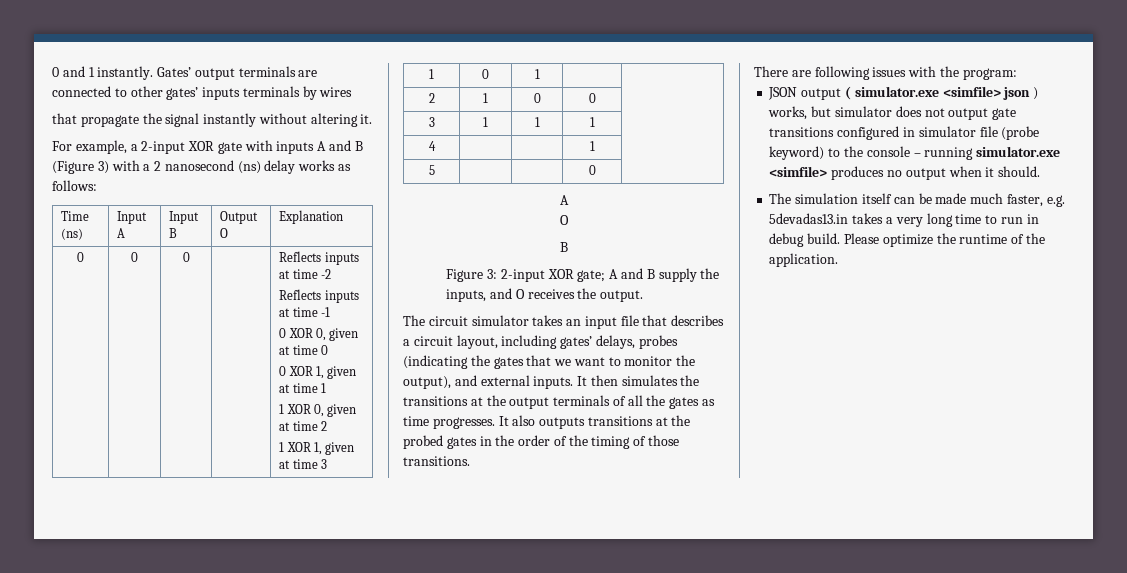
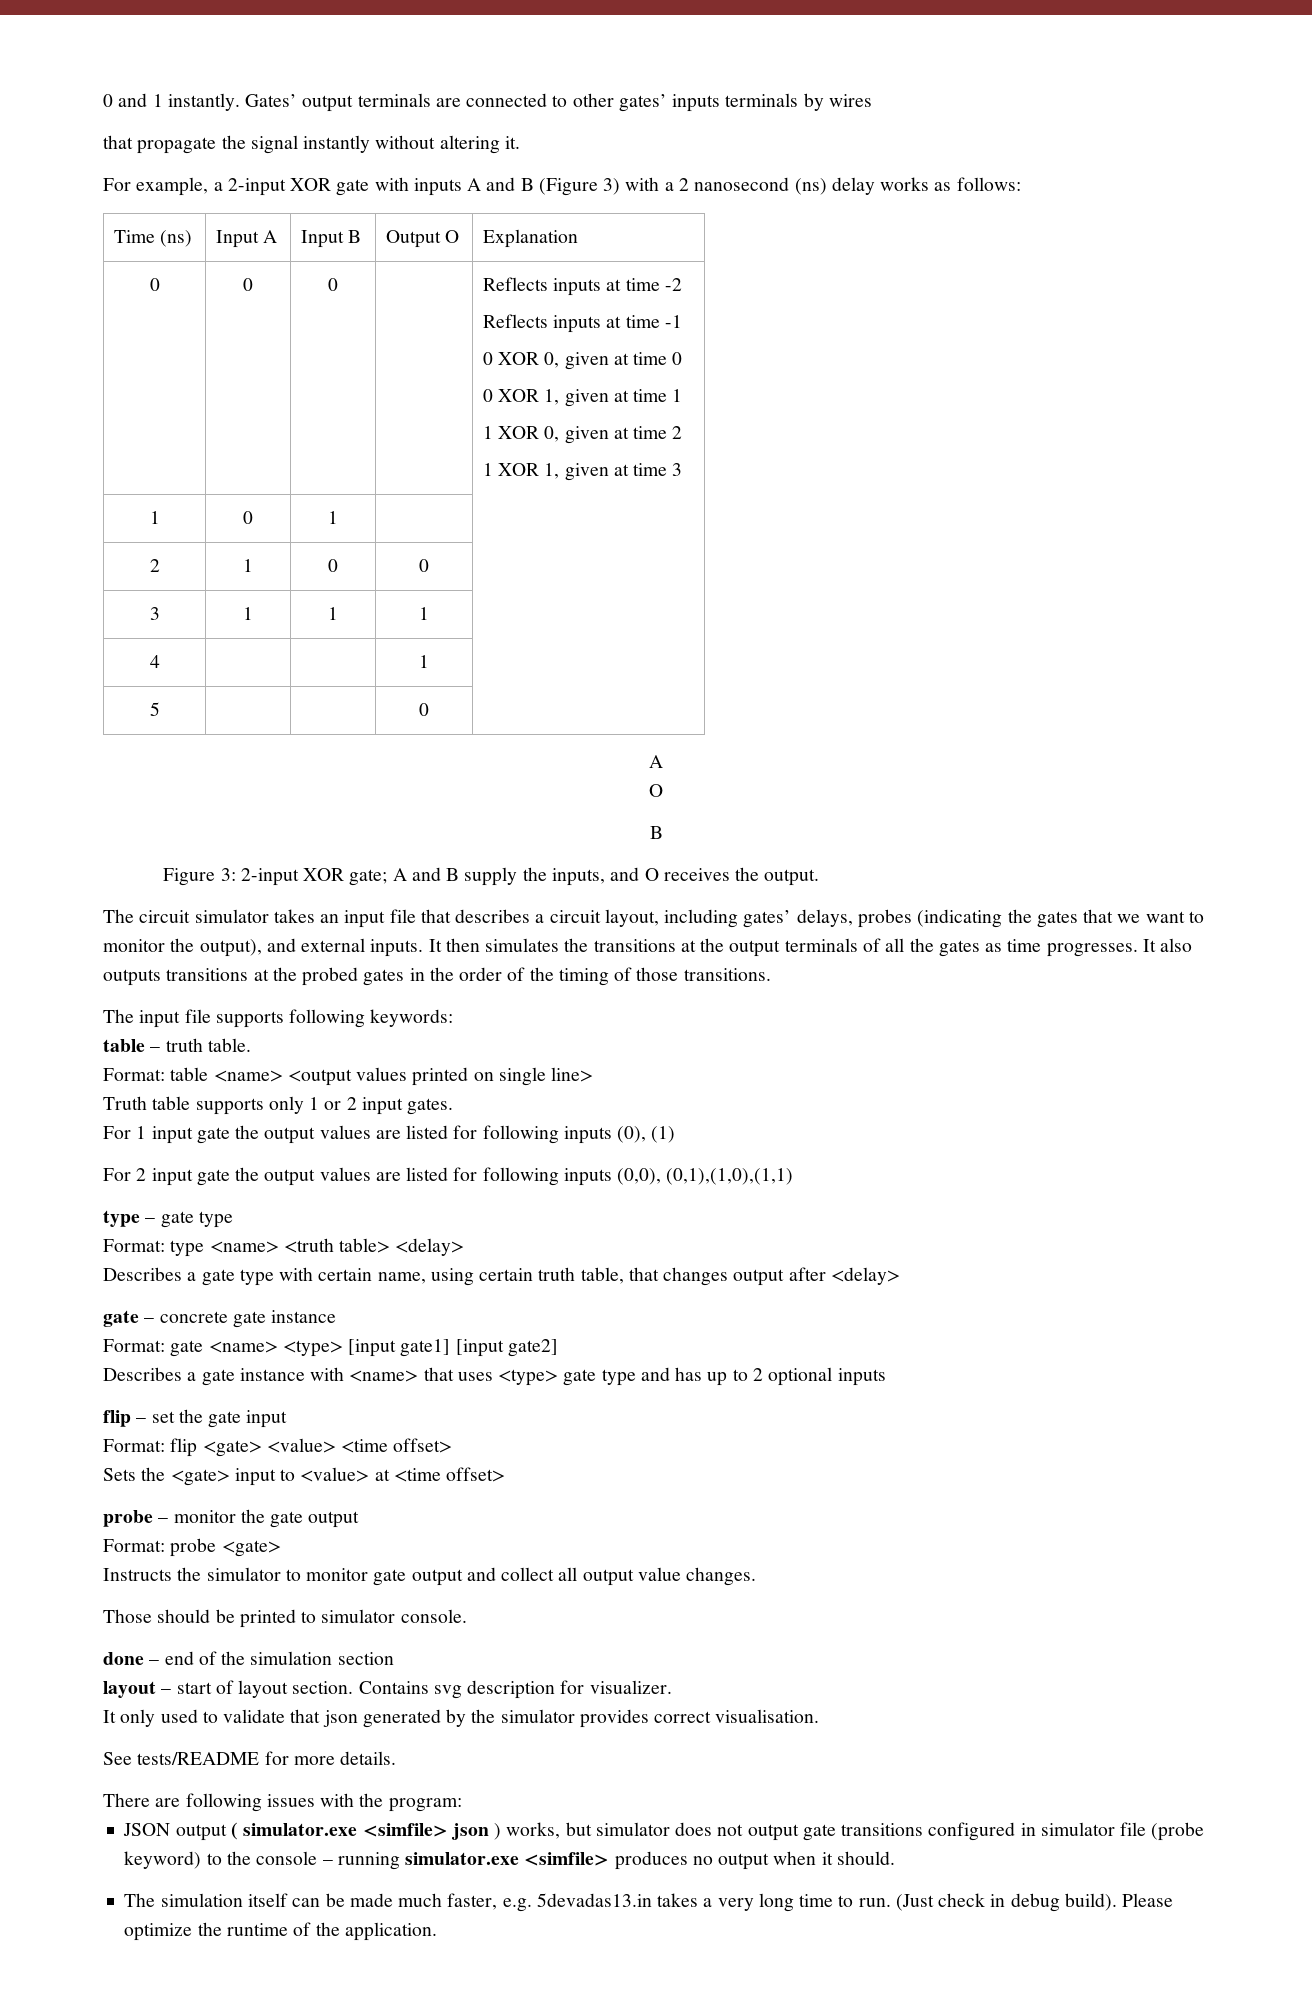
(470, 461) none -> [103,1009,454,1028] [103,1038,251,1052] [103,1067,594,1086] [103,1096,454,1115] [103,1125,676,1144] [103,1167,794,1186] [103,1210,233,1228] [103,1238,465,1257] [103,1267,900,1286] [103,1310,337,1328] [103,1339,558,1357] [103,1367,886,1386] [103,1409,288,1428] [103,1438,453,1457] [103,1467,506,1486] [103,1509,360,1528] [103,1538,281,1557] [103,1567,757,1586] [103,1609,467,1628] [103,1651,394,1665] [103,1680,672,1699] [103,1709,820,1728] [103,1751,397,1765] // The input file supports following keywords: // table – truth table. // Format: table <name> <output values printed on single line> // Truth table supports only 1 or 2 input gates. // For 1 input gate the output values are listed for following inputs (0), (1) // For 2 input gate the output values are listed for following inputs (0,0), (0,1),(1,0),(1,1) // type – gate type // Format: type <name> <truth table> <delay> // Describes a gate type with certain name, using certain truth table, that changes output after <delay> // gate – concrete gate instance // Format: gate <name> <type> [input gate1] [input gate2] // Describes a gate instance with <name> that uses <type> gate type and has up to 2 optional inputs // flip – set the gate input // Format: flip <gate> <value> <time offset> // Sets the <gate> input to <value> at <time offset> // probe – monitor the gate output // Format: probe <gate> // Instructs the simulator to monitor gate output and collect all output value changes. // Those should be printed to simulator console. // done – end of the simulation section // layout – start of layout section. Contains svg description for visualizer. // It only used to validate that json generated by the simulator provides correct visualisation. // See tests/README for more details.
[1000,217,1023,224] run -> [858,1893,986,1911] run. (Just check
[807,233,841,244] build. -> [1065,1893,1118,1911] build).

